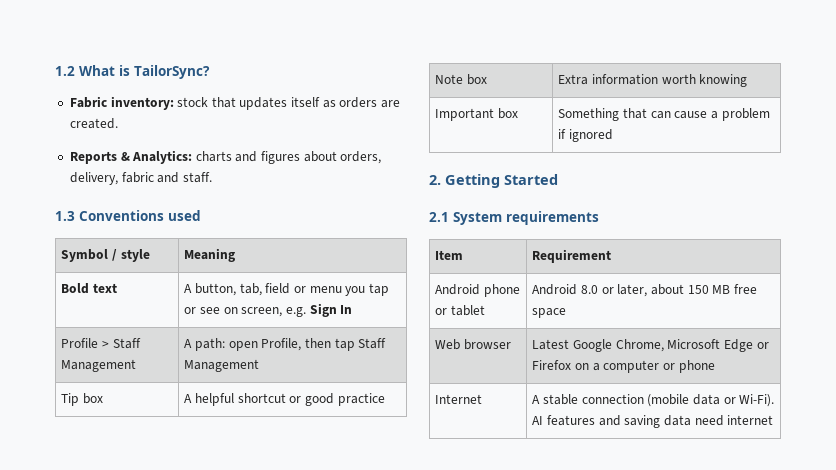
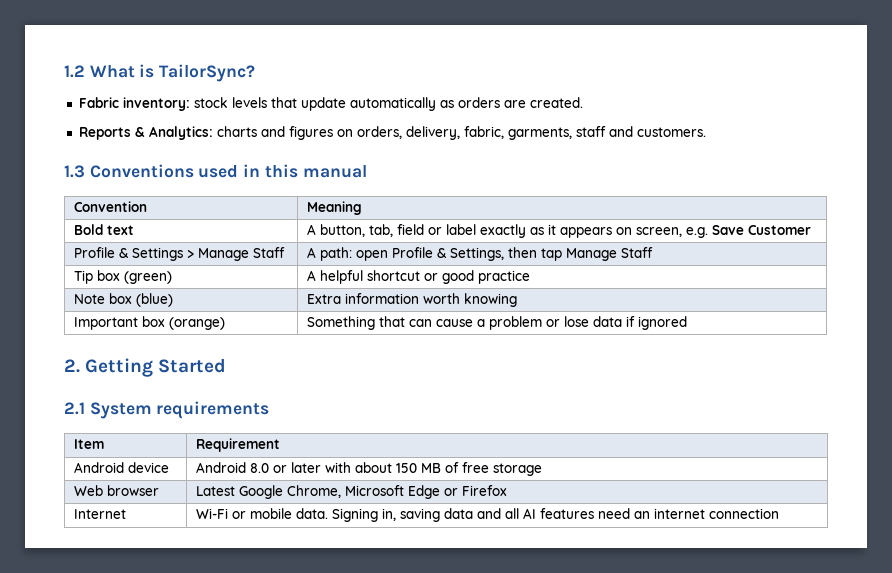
[211,97,321,110] that updates itself -> [231,97,436,111] levels that update automatically
[303,151,337,162] about -> [336,129,353,137] on
[121,172,212,183] fabric and staff. -> [463,126,706,140] fabric, garments, staff and customers.
[61,249,150,262] // Symbol / style -> [243,164,367,178] [74,201,148,212] in this manual // Convention
[309,283,389,296] [184,307,220,314] menu you tap or see -> [446,224,613,238] label exactly as it appears
[309,303,353,317] [61,338,141,349] [61,359,137,372] Sign In // Profile > Staff Management -> [712,225,812,235] [74,247,286,261] Save Customer // Profile & Settings > Manage Staff
[261,338,302,351] Profile, -> [392,247,505,261] Profile & Settings,
[358,338,387,349] [184,359,260,372] Staff Management -> [566,247,654,261] Manage Staff
(103, 398) none -> [124,271,173,284] (green)
(487, 79) none -> [136,293,174,307] (blue)
(518, 113) none -> [169,317,226,330] (orange)
(770, 114) none -> [546,316,623,327] or lose data
[483,284,520,297] [435,305,485,316] phone or tablet -> [128,462,170,473] device
[617,284,648,297] later, -> [291,462,352,473] later with
[733,284,757,294] [532,308,567,318] free space -> [445,462,543,476] of free storage
[574,360,715,373] [435,394,483,404] [532,394,775,407] [532,415,774,428] on a computer or phone // Internet | A stable connection (mobile data or Wi-Fi). AI features and saving data need internet -> [74,509,127,519] [196,508,780,522] // Internet | Wi-Fi or mobile data. Signing in, saving data and all AI features need an internet connection

